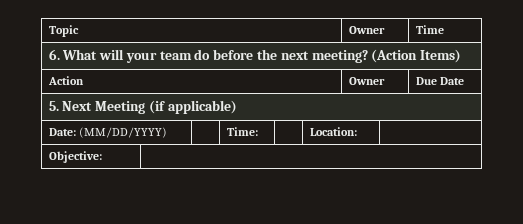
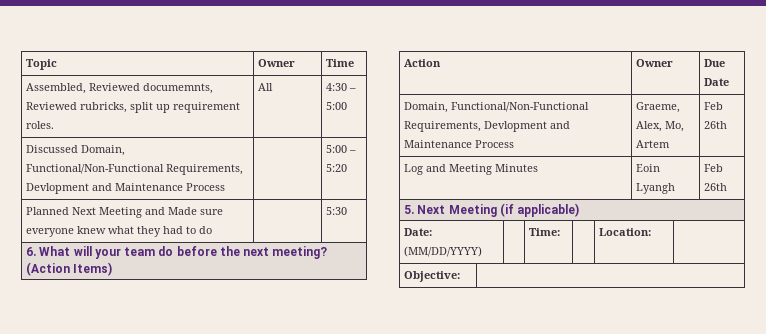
(444, 29) none -> [26,83,214,94] [26,102,241,113] [26,121,55,129] [258,83,274,91] [326,83,357,91] [326,102,348,110] [26,145,126,156] [26,164,244,175] [26,183,226,194] [326,145,357,153] [326,164,348,172] [26,207,224,218] [26,226,213,237] [326,207,348,215] // Assembled, Reviewed documemnts, Reviewed rubricks, split up requirement roles. | All | 4:30 – 5:00 // Discussed Domain, Functional/Non-Functional Requirements, Devlopment and Maintenance Process | | 5:00 – 5:20 // Planned Next Meeting and Made sure everyone knew what they had to do | | 5:30
(464, 81) none -> [404,102,590,113] [404,121,571,132] [404,140,515,148] [636,102,681,113] [636,121,685,132] [636,140,671,148] [704,102,724,110] [704,121,728,129] [404,164,539,175] [636,164,661,172] [636,183,676,194] [704,164,724,172] [704,183,728,191] // Domain, Functional/Non-Functional Requirements, Devlopment and Maintenance Process | Graeme, Alex, Mo, Artem | Feb 26th // Log and Meeting Minutes | Eoin Lyangh | Feb 26th

